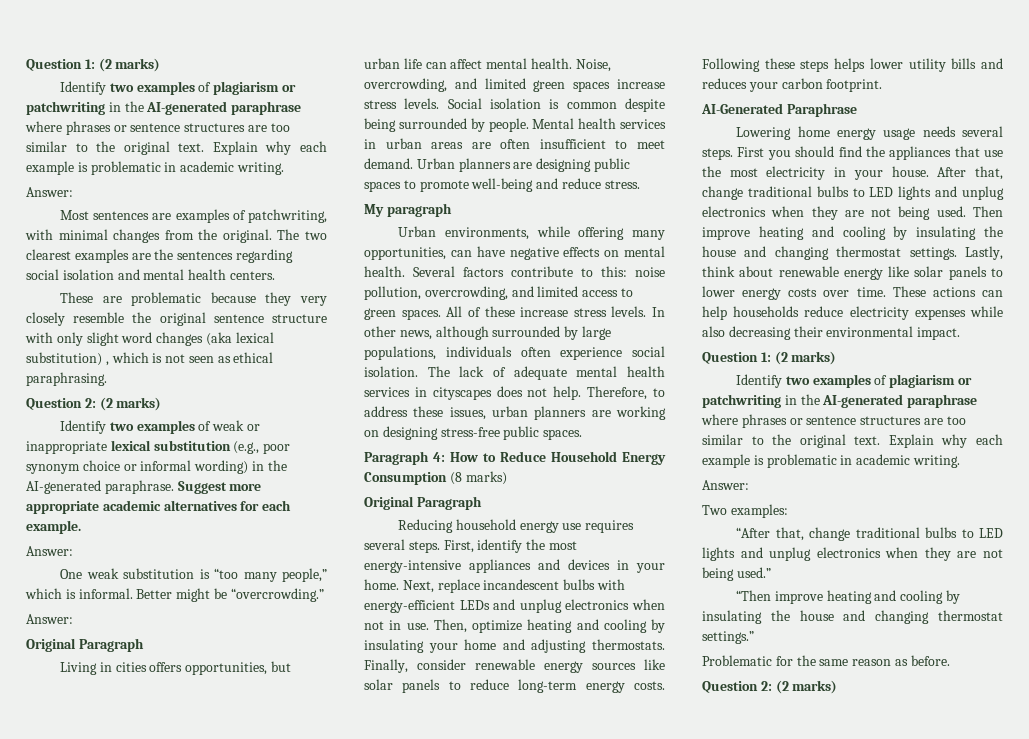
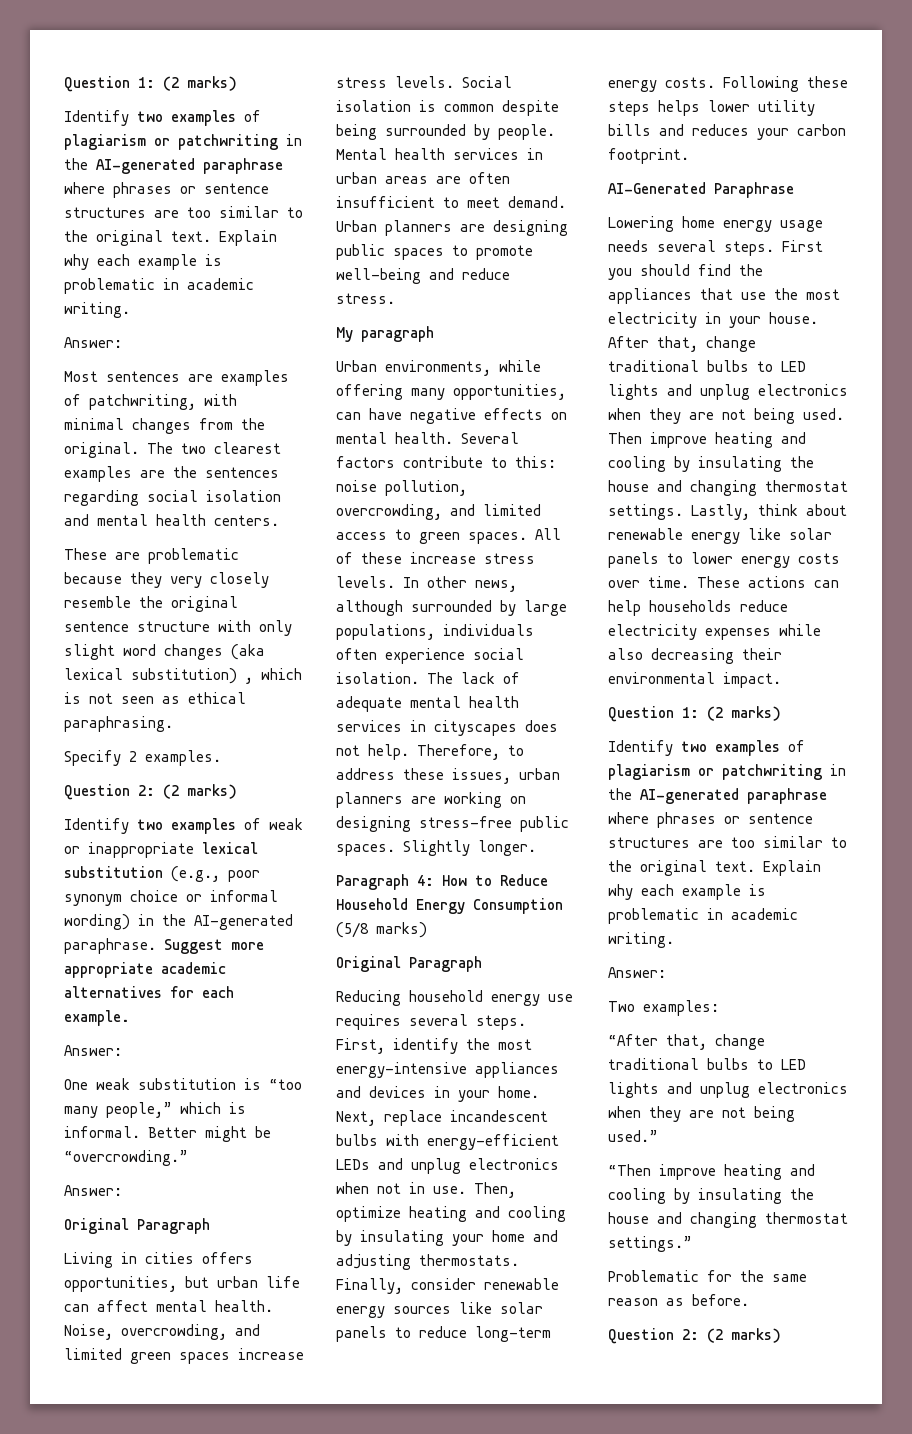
(107, 379) none -> [64,750,221,766] // Specify 2 examples.
(583, 434) none -> [403,840,536,856] Slightly longer.
[449,472,462,485] (8 -> [336,922,369,938] (5/8

